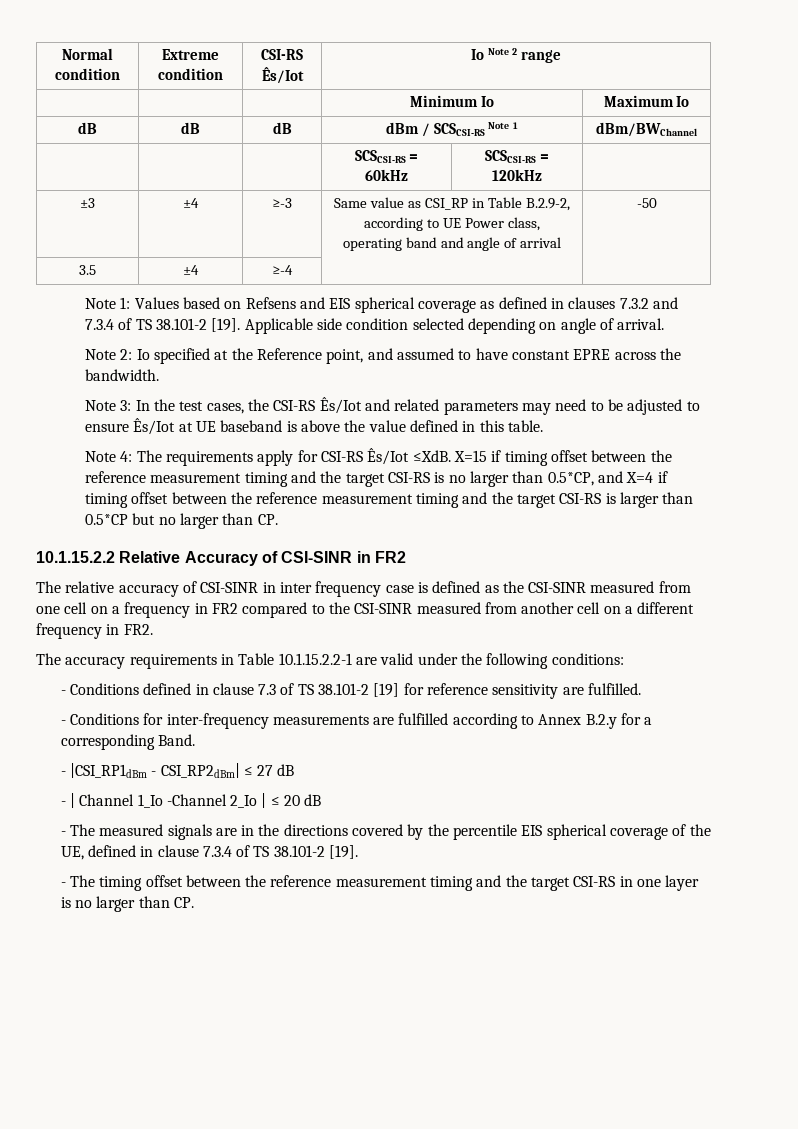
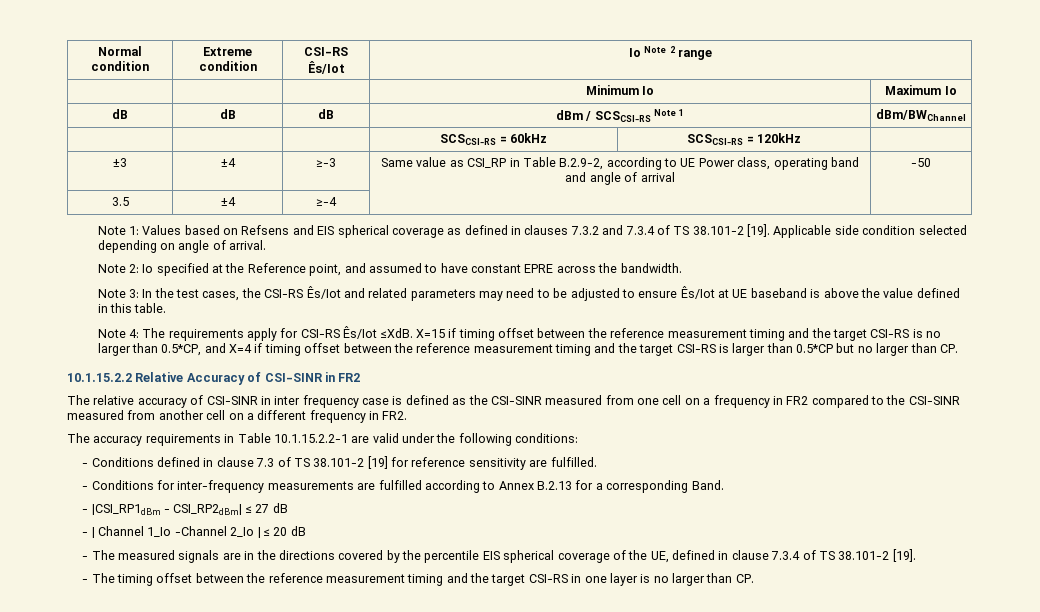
[585,714,617,729] B.2.y -> [537,481,573,490] B.2.13

